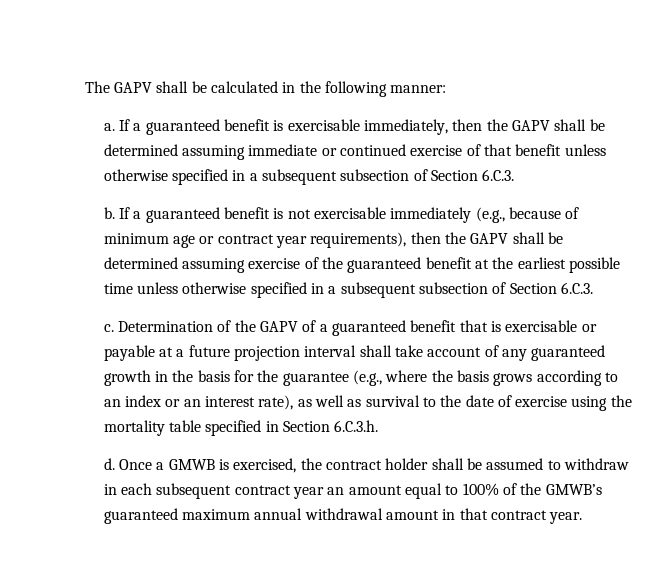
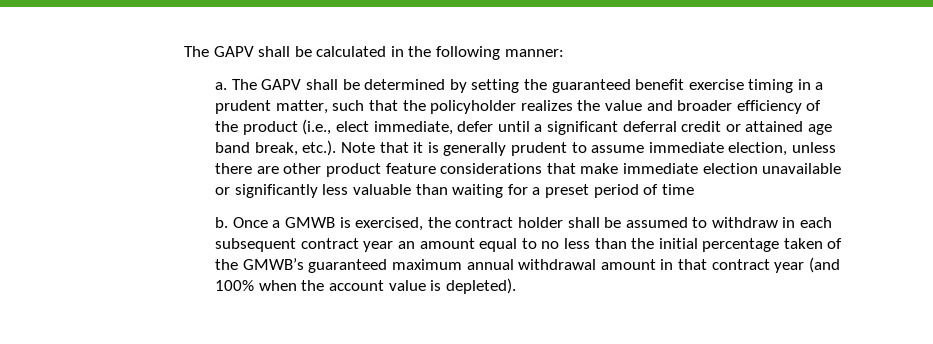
[119,119,605,135] [103,144,606,160] [103,169,515,185] [103,207,580,223] [103,232,563,248] [103,257,620,273] [103,282,593,298] [103,320,597,336] [103,345,606,361] [103,370,618,386] [103,395,632,411] [103,420,379,436] [103,458,115,470] If a guaranteed benefit is exercisable immediately, then the GAPV shall be determined assuming immediate or continued exercise of that benefit unless otherwise specified in a subsequent subsection of Section 6.C.3. // b. If a guaranteed benefit is not exercisable immediately (e.g., because of minimum age or contract year requirements), then the GAPV shall be determined assuming exercise of the guaranteed benefit at the earliest possible time unless otherwise specified in a subsequent subsection of Section 6.C.3. // c. Determination of the GAPV of a guaranteed benefit that is exercisable or payable at a future projection interval shall take account of any guaranteed growth in the basis for the guarantee (e.g., where the basis grows according to an index or an interest rate), as well as survival to the date of exercise using the mortality table specified in Section 6.C.3.h. // d. -> [231,79,824,93] [215,100,822,114] [215,119,832,135] [215,140,836,156] [215,163,842,177] [215,184,694,198] [215,217,229,228] The GAPV shall be determined by setting the guaranteed benefit exercise timing in a prudent matter, such that the policyholder realizes the value and broader efficiency of the product (i.e., elect immediate, defer until a significant deferral credit or attained age band break, etc.). Note that it is generally prudent to assume immediate election, unless there are other product feature considerations that make immediate election unavailable or significantly less valuable than waiting for a preset period of time // b.
[462,483,499,496] 100% -> [541,238,823,252] no less than the initial percentage taken
[549,512,583,524] year. -> [774,257,840,273] [215,278,516,294] year (and 100% when the account value is depleted).

